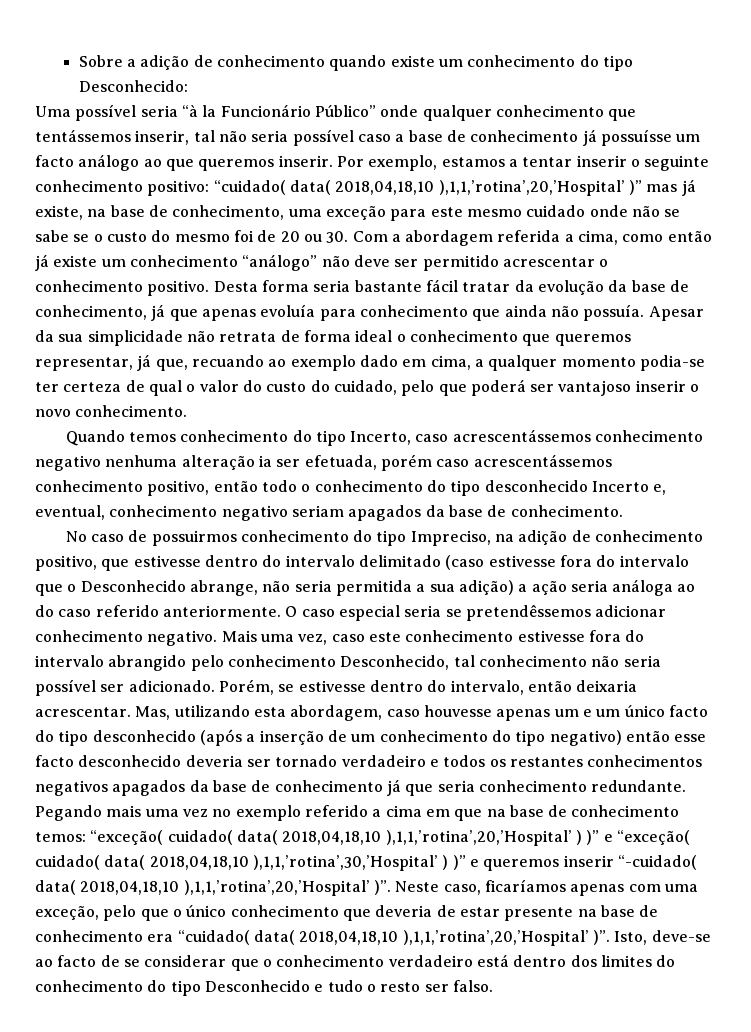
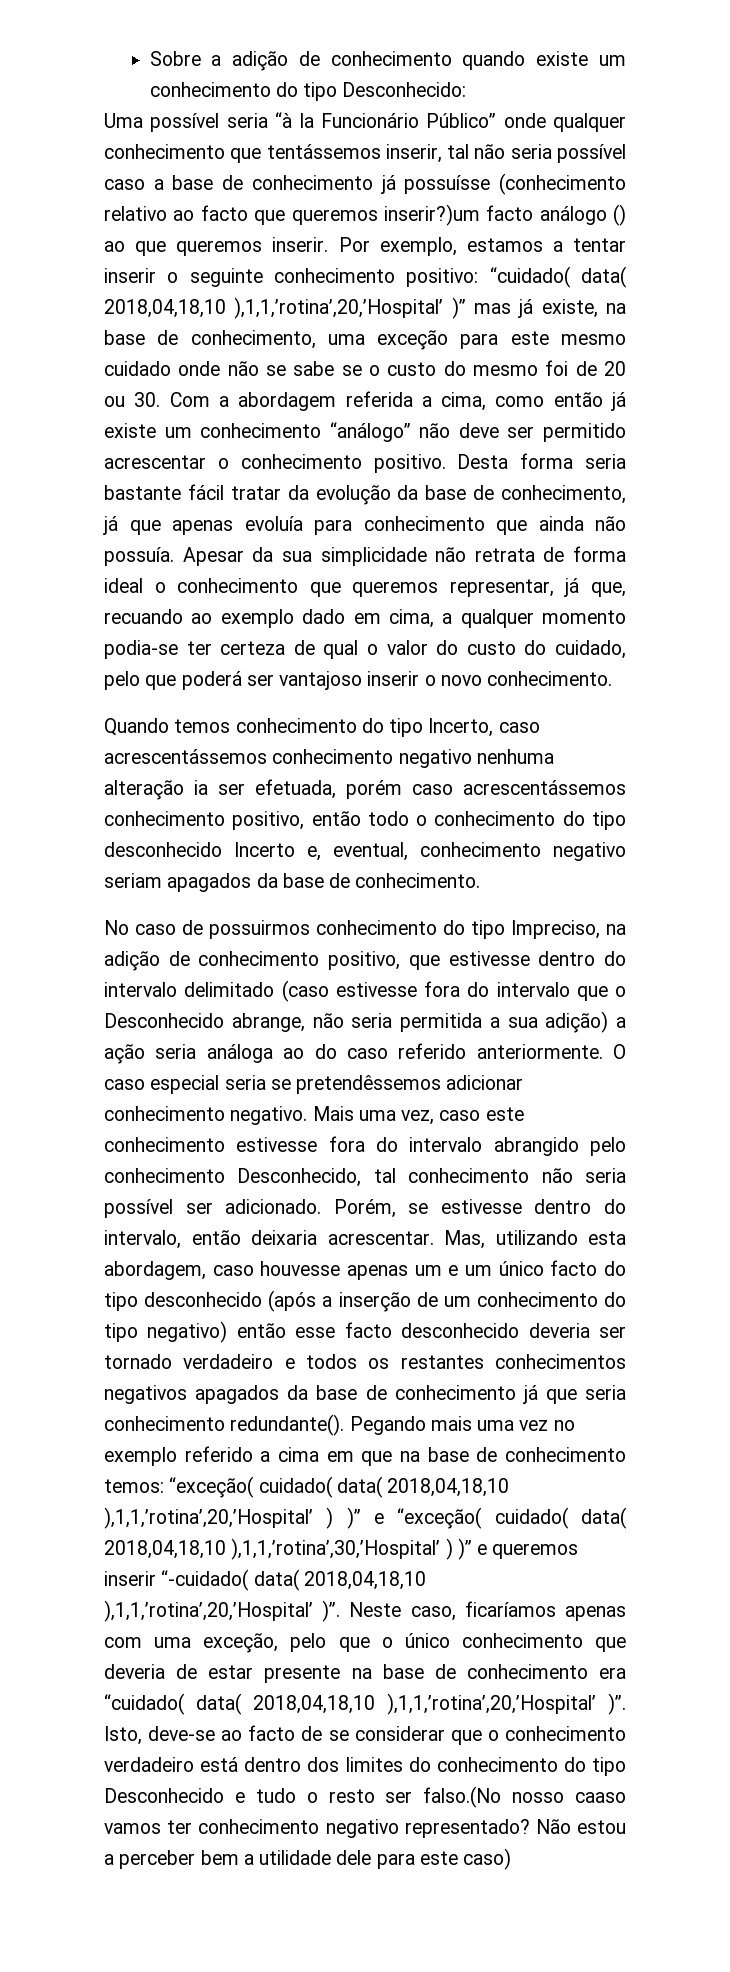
[676,134,701,142] um -> [499,173,626,195] [104,204,480,226] (conhecimento relativo ao facto que queremos inserir?)um
(140, 162) none -> [613,204,626,226] ()
[591,780,687,792] redundante. -> [230,1414,345,1436] redundante().
[452,980,493,992] falso. -> [423,1786,626,1808] [104,1819,626,1838] [104,1848,512,1870] falso.(No nosso caaso vamos ter conhecimento negativo representado? Não estou a perceber bem a utilidade dele para este caso)

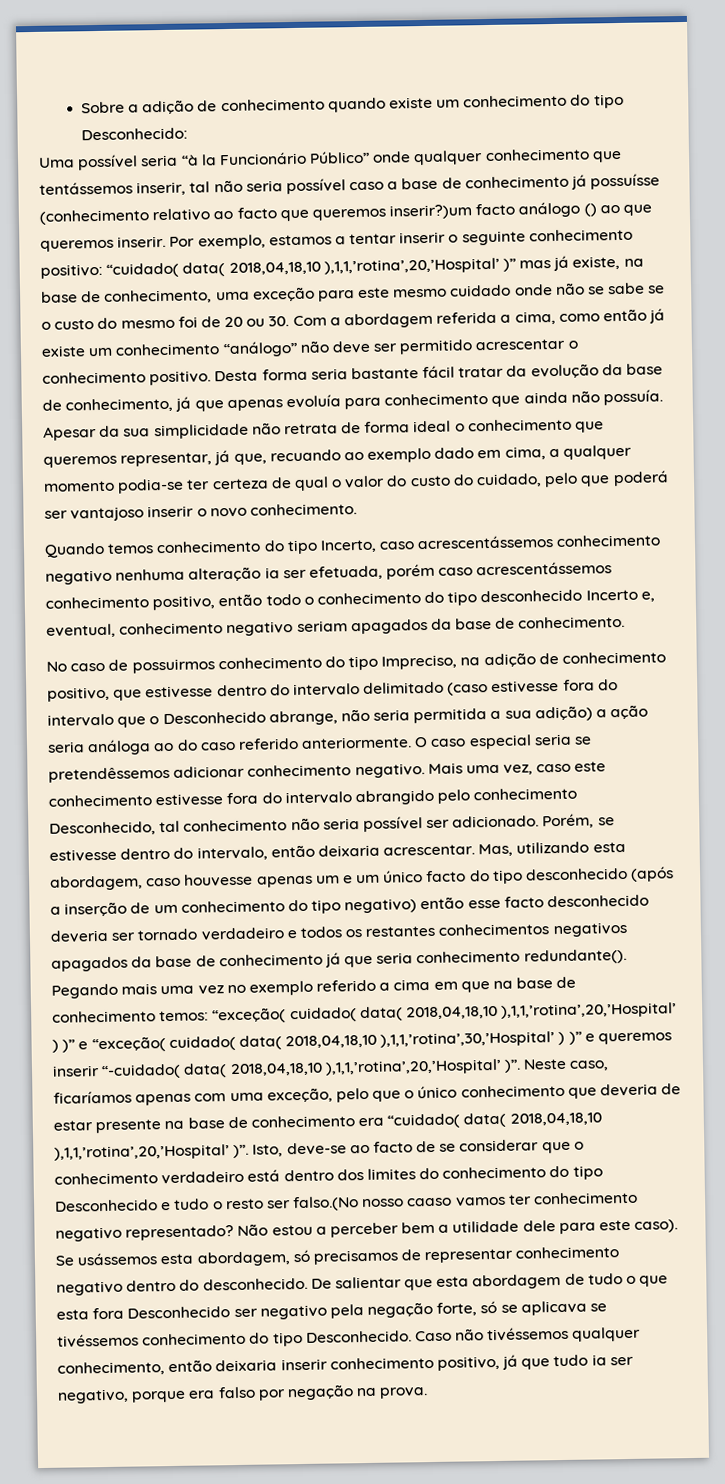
[463,1848,512,1870] caso) -> [634,1219,679,1233] [55,1246,620,1267] [56,1273,669,1296] [56,1300,608,1320] [57,1326,642,1348] [57,1354,634,1376] [57,1384,429,1404] caso). Se usássemos esta abordagem, só precisamos de representar conhecimento negativo dentro do desconhecido. De salientar que esta abordagem de tudo o que esta fora Desconhecido ser negativo pela negação forte, só se aplicava se tivéssemos conhecimento do tipo Desconhecido. Caso não tivéssemos qualquer conhecimento, então deixaria inserir conhecimento positivo, já que tudo ia ser negativo, porque era falso por negação na prova.

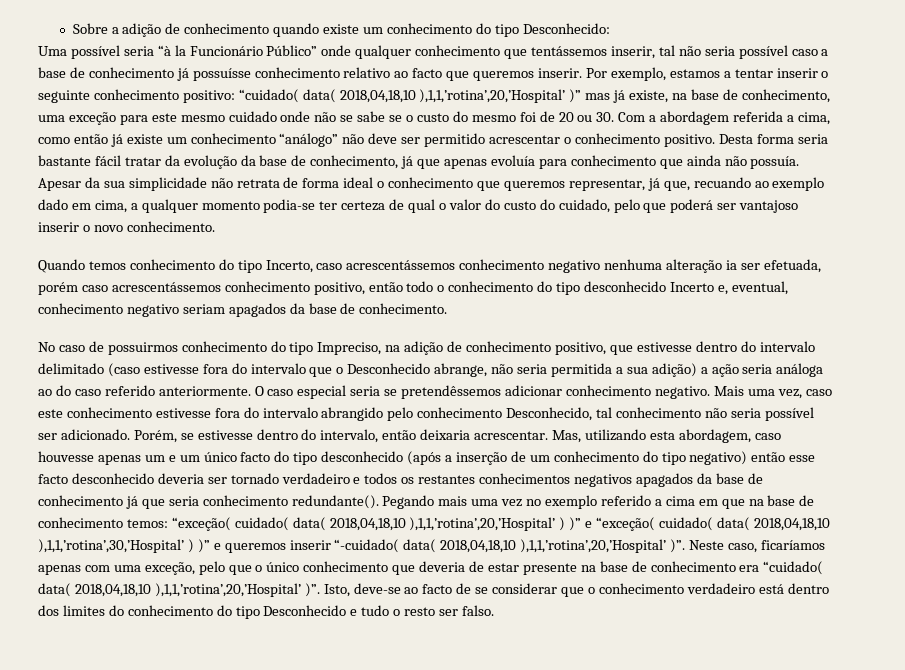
[39,209,150,225] (conhecimento -> [254,67,340,78] conhecimento
[389,201,653,220] [40,239,114,252] inserir?)um facto análogo () ao que queremos -> (535, 76) none
[292,1191,639,1212] [55,1219,679,1242] [55,1246,620,1267] [56,1273,669,1296] [56,1300,608,1320] [57,1326,642,1348] [57,1354,634,1376] [57,1384,429,1404] falso.(No nosso caaso vamos ter conhecimento negativo representado? Não estou a perceber bem a utilidade dele para este caso). Se usássemos esta abordagem, só precisamos de representar conhecimento negativo dentro do desconhecido. De salientar que esta abordagem de tudo o que esta fora Desconhecido ser negativo pela negação forte, só se aplicava se tivéssemos conhecimento do tipo Desconhecido. Caso não tivéssemos qualquer conhecimento, então deixaria inserir conhecimento positivo, já que tudo ia ser negativo, porque era falso por negação na prova. -> [461,605,494,616] falso.

